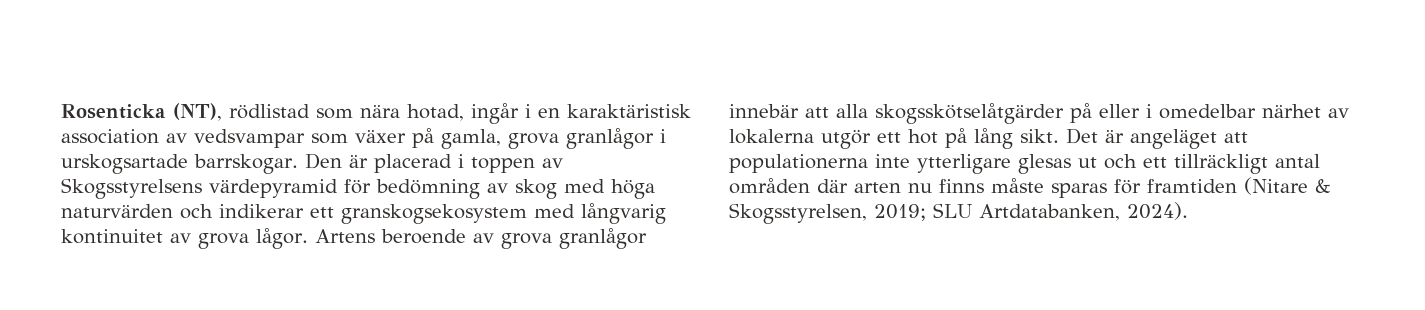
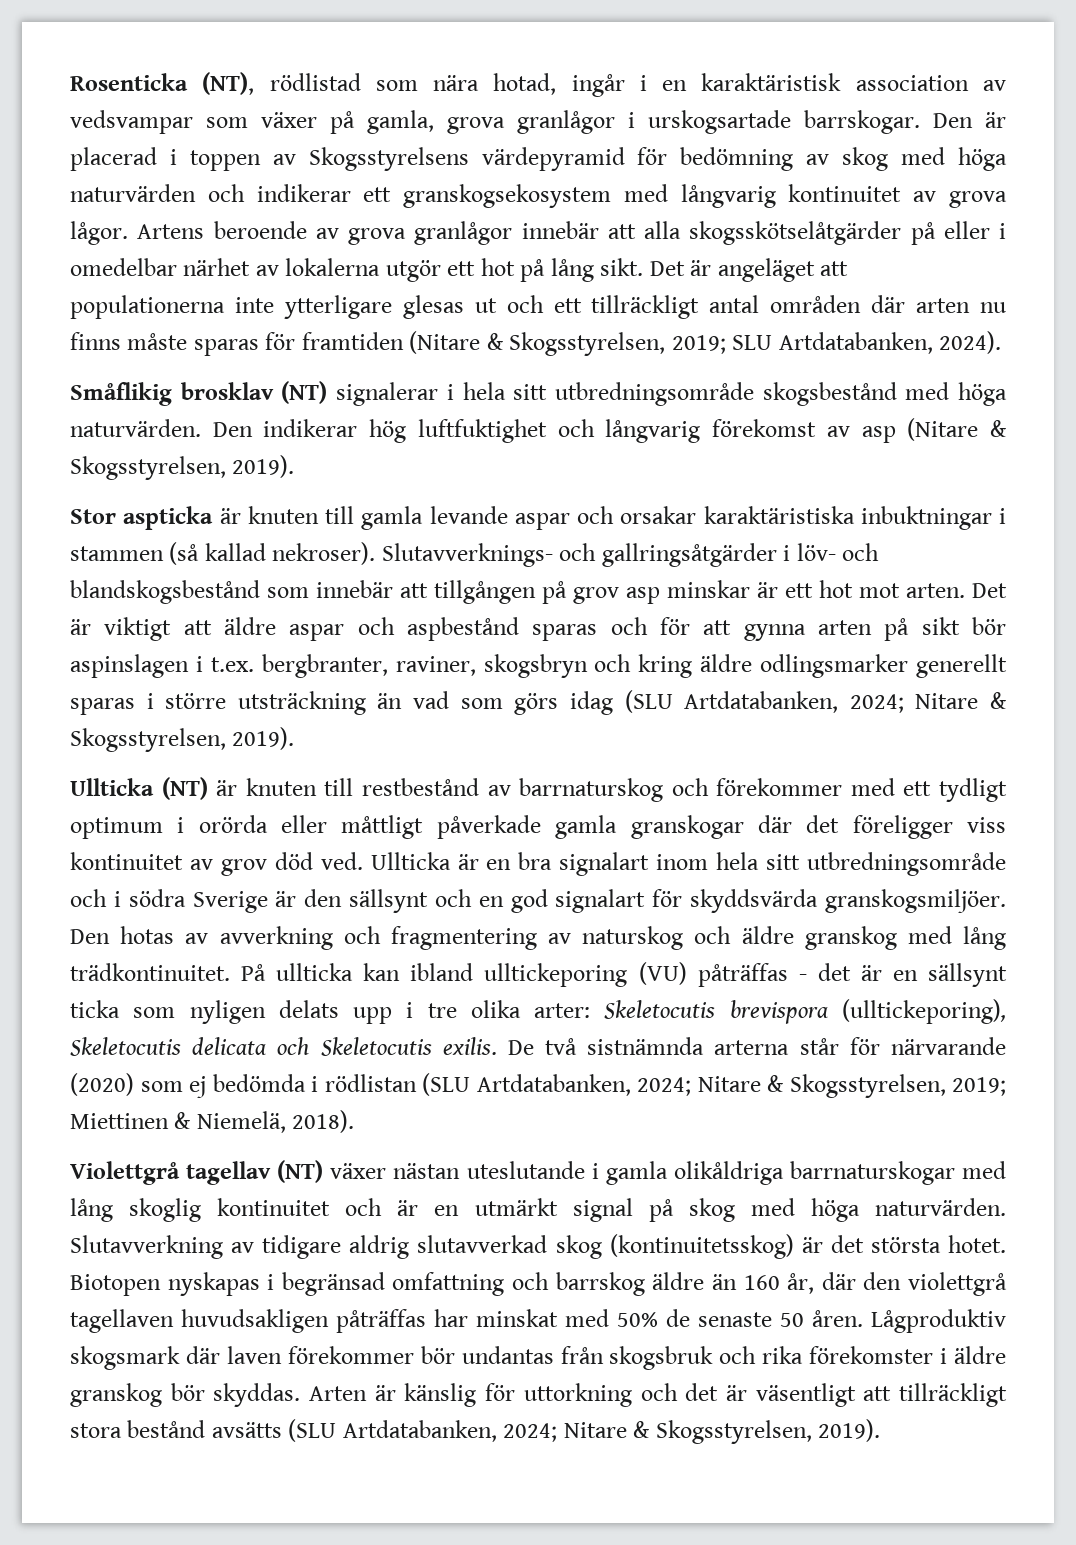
(1188, 211) none -> [70,381,1007,406] [70,418,1008,443] [70,455,295,480] [70,506,1006,530] [70,542,880,567] [70,580,1007,604] [70,617,1007,641] [70,654,1007,678] [70,690,1008,715] [70,727,295,752] [70,777,1008,802] [70,815,1007,839] [70,852,1006,876] [70,889,1006,913] [70,926,1006,950] [70,962,1008,987] [70,999,1006,1024] [70,1037,1006,1056] [70,1073,1006,1098] [70,1110,355,1133] [70,1160,1006,1185] [70,1198,1007,1222] [70,1234,1007,1259] [70,1272,1008,1296] [70,1309,1006,1333] [70,1346,1006,1370] [70,1383,1008,1407] [70,1419,881,1444] // Småflikig brosklav (NT) signalerar i hela sitt utbredningsområde skogsbestånd med höga naturvärden. Den indikerar hög luftfuktighet och långvarig förekomst av asp (Nitare & Skogsstyrelsen, 2019). // Stor aspticka är knuten till gamla levande aspar och orsakar karaktäristiska inbuktningar i stammen (så kallad nekroser). Slutavverknings- och gallringsåtgärder i löv- och blandskogsbestånd som innebär att tillgången på grov asp minskar är ett hot mot arten. Det är viktigt att äldre aspar och aspbestånd sparas och för att gynna arten på sikt bör aspinslagen i t.ex. bergbranter, raviner, skogsbryn och kring äldre odlingsmarker generellt sparas i större utsträckning än vad som görs idag (SLU Artdatabanken, 2024; Nitare & Skogsstyrelsen, 2019). // Ullticka (NT) är knuten till restbestånd av barrnaturskog och förekommer med ett tydligt optimum i orörda eller måttligt påverkade gamla granskogar där det föreligger viss kontinuitet av grov död ved. Ullticka är en bra signalart inom hela sitt utbredningsområde och i södra Sverige är den sällsynt och en god signalart för skyddsvärda granskogsmiljöer. Den hotas av avverkning och fragmentering av naturskog och äldre granskog med lång trädkontinuitet. På ullticka kan ibland ulltickeporing (VU) påträffas - det är en sällsynt ticka som nyligen delats upp i tre olika arter: Skeletocutis brevispora (ulltickeporing), Skeletocutis delicata och Skeletocutis exilis. De två sistnämnda arterna står för närvarande (2020) som ej bedömda i rödlistan (SLU Artdatabanken, 2024; Nitare & Skogsstyrelsen, 2019; Miettinen & Niemelä, 2018). // Violettgrå tagellav (NT) växer nästan uteslutande i gamla olikåldriga barrnaturskogar med lång skoglig kontinuitet och är en utmärkt signal på skog med höga naturvärden. Slutavverkning av tidigare aldrig slutavverkad skog (kontinuitetsskog) är det största hotet. Biotopen nyskapas i begränsad omfattning och barrskog äldre än 160 år, där den violettgrå tagellaven huvudsakligen påträffas har minskat med 50% de senaste 50 åren. Lågproduktiv skogsmark där laven förekommer bör undantas från skogsbruk och rika förekomster i äldre granskog bör skyddas. Arten är känslig för uttorkning och det är väsentligt att tillräckligt stora bestånd avsätts (SLU Artdatabanken, 2024; Nitare & Skogsstyrelsen, 2019).

